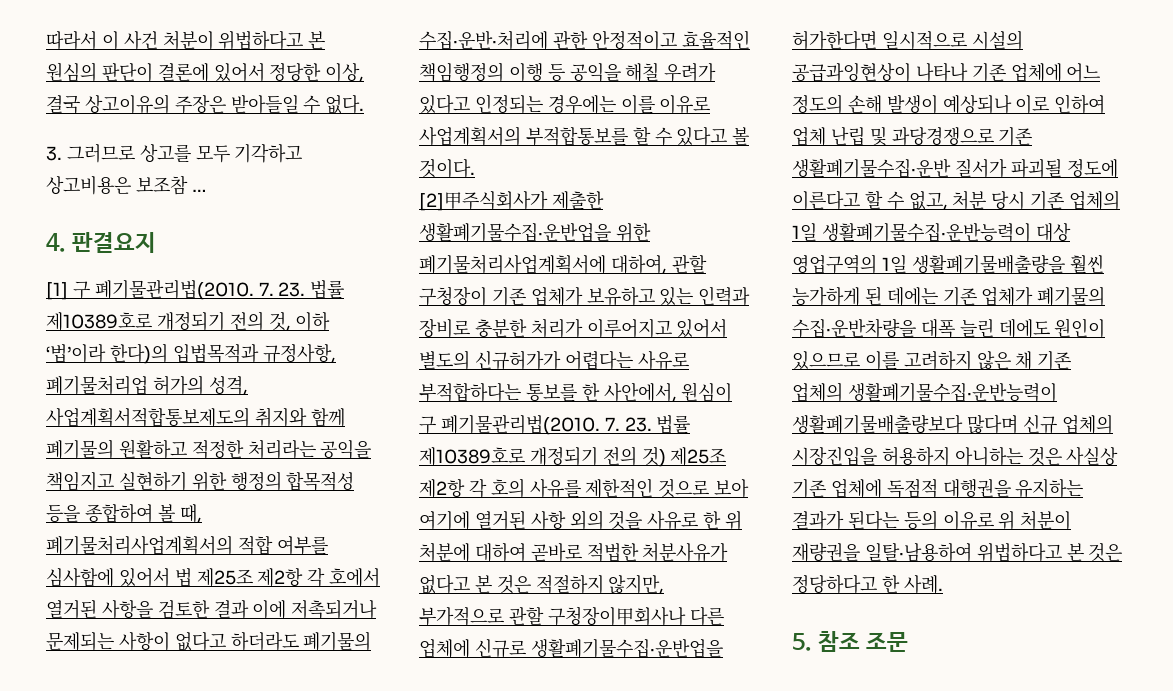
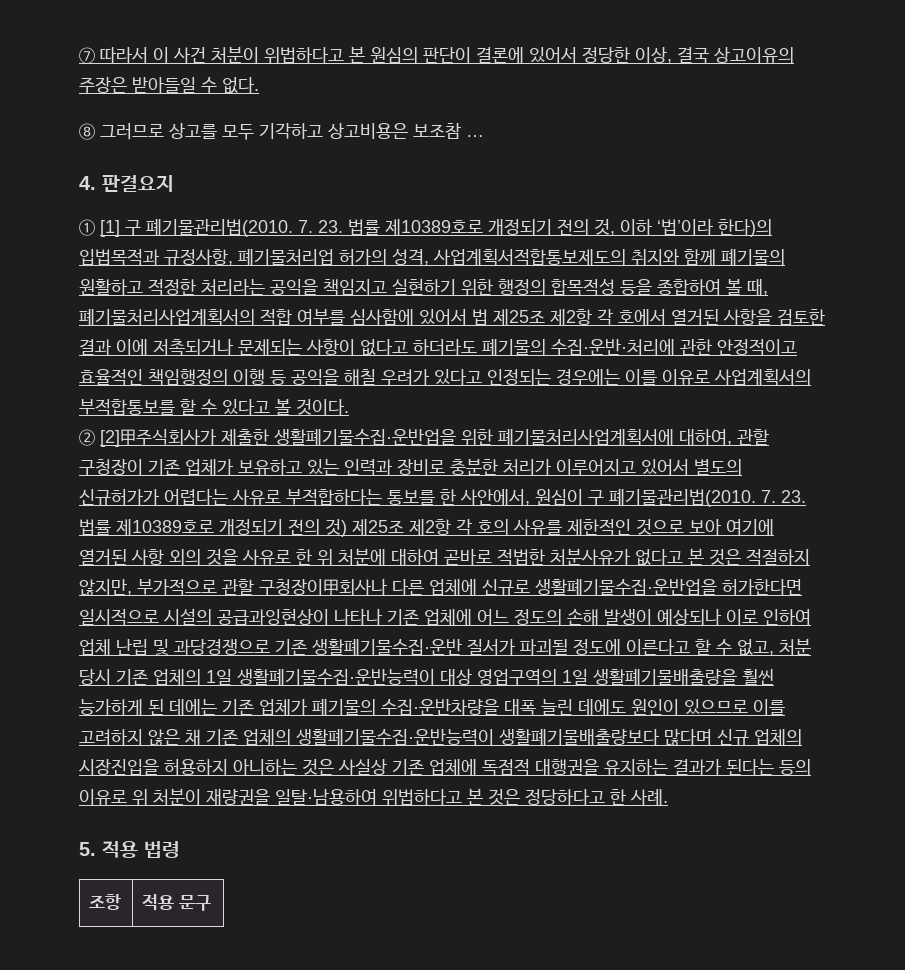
(46, 40) none -> [79,47,95,64] ⑦
[46,146,62,161] 3. -> [79,123,95,140] ⑧
(157, 242) none -> [79,219,95,236] ①
(475, 168) none -> [79,429,95,446] ②
[818,631,909,652] 참조 조문 -> [102,841,180,858] [89,894,122,910] [142,894,212,911] 적용 법령 // 조항 | 적용 문구

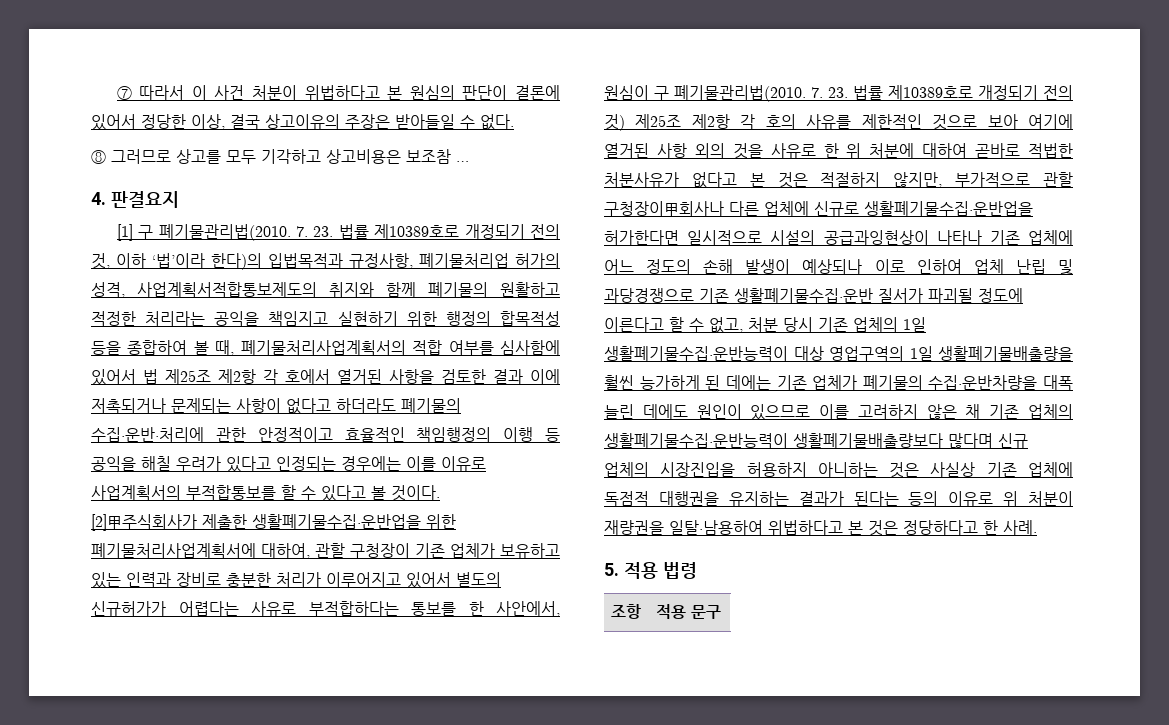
[79,219,95,236] ① -> (179, 199) none
[79,429,95,446] ② -> (440, 493) none

